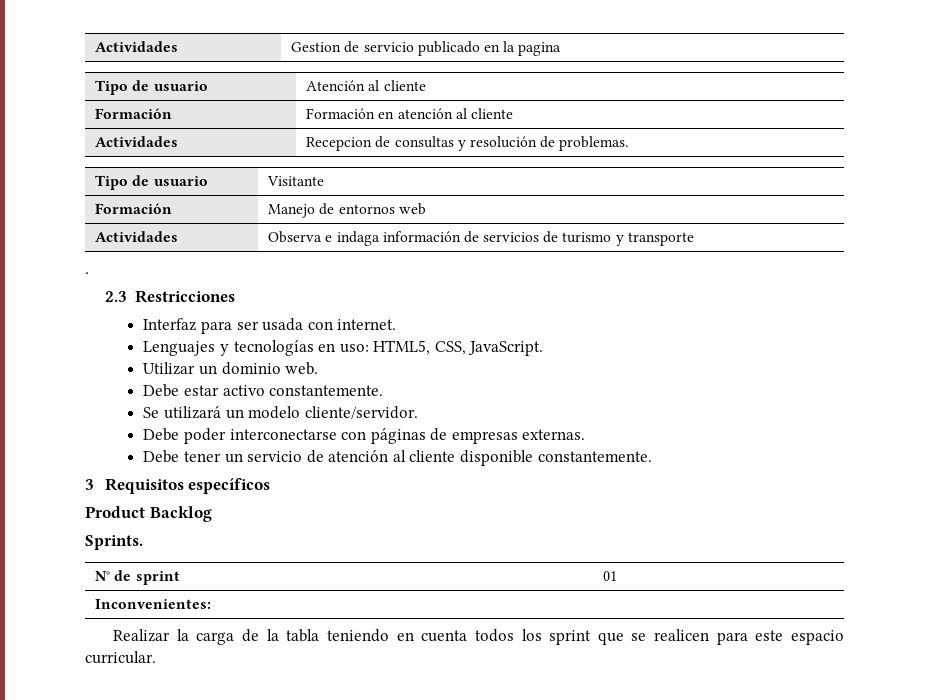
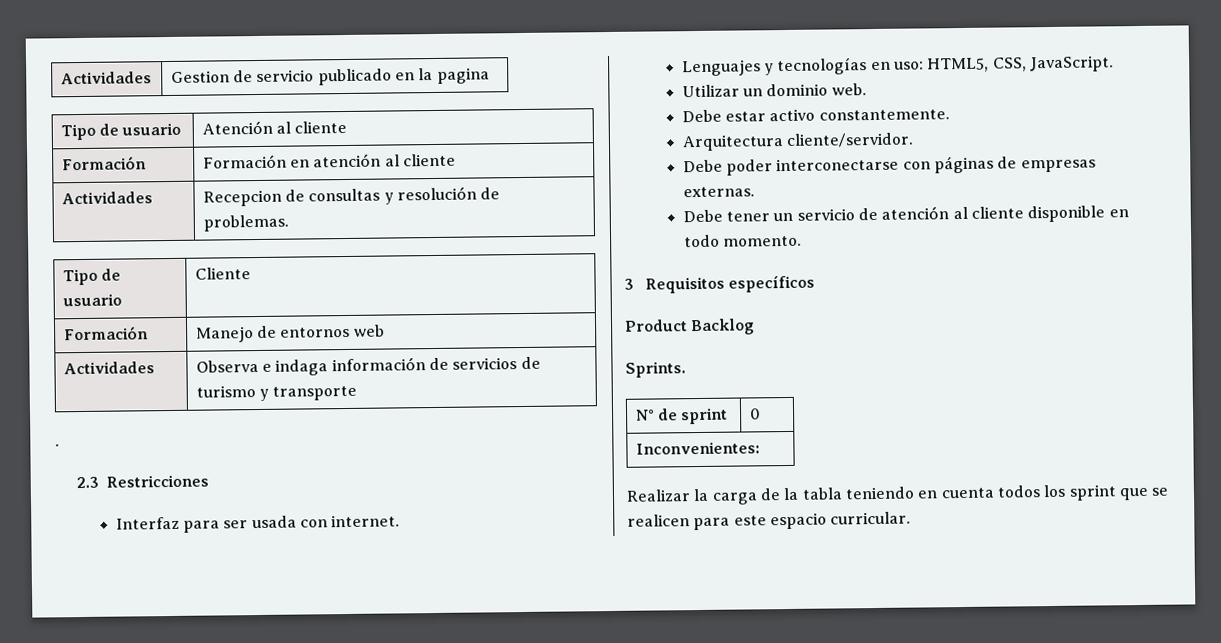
[267,176,325,186] Visitante -> [194,267,251,280] Cliente
[143,406,301,419] Se utilizará un modelo -> [681,134,784,152] Arquitectura
[537,451,652,462] constantemente. -> [1108,209,1129,218] [683,234,803,248] en todo momento.
[603,571,618,581] 01 -> [748,408,761,420] 0

